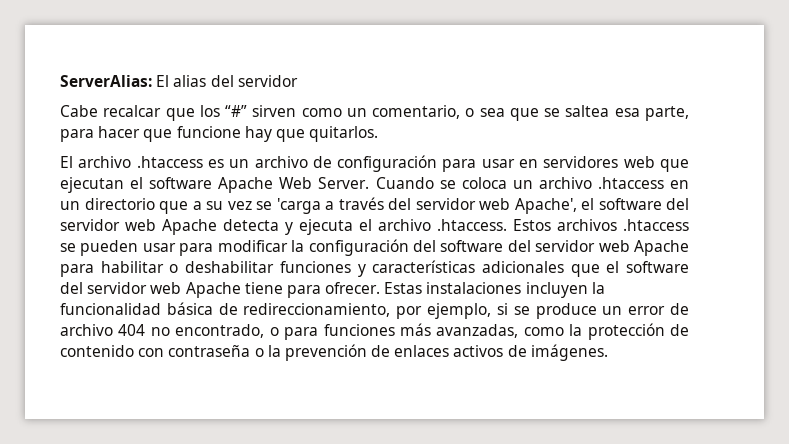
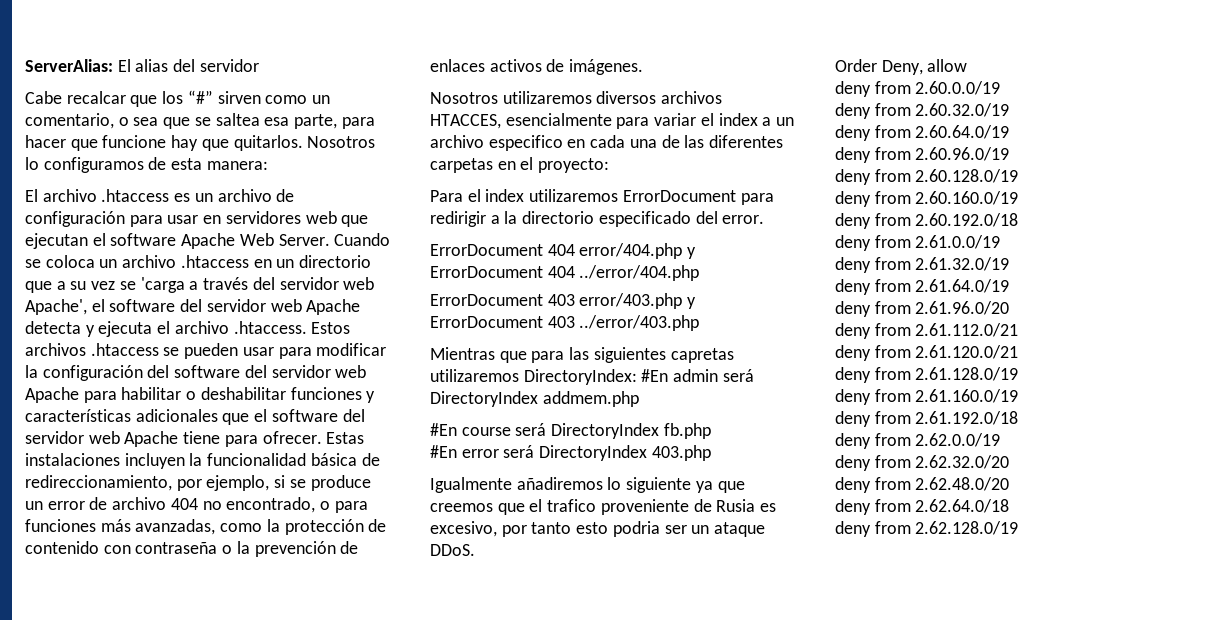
(379, 134) none -> [307,136,376,148] [25,157,268,173] Nosotros lo configuramos de esta manera:
(608, 352) none -> [430,91,723,104] [430,113,795,129] [430,135,784,151] [430,157,610,173] [430,189,774,205] [430,211,765,227] [430,243,697,259] [430,265,700,281] [430,293,697,309] [430,315,700,331] [430,347,734,363] [430,369,754,385] [430,391,639,407] [430,423,711,439] [430,445,711,461] [430,477,745,493] [430,499,777,515] [430,521,766,537] [430,544,475,556] [835,59,968,75] [835,81,1001,97] [835,103,1010,119] [835,125,1010,141] [835,147,1010,163] [835,169,1019,185] [835,191,1019,207] [835,213,1019,229] [835,235,1001,251] [835,257,1010,273] [835,279,1010,295] [835,301,1010,317] [835,323,1019,339] [835,345,1019,361] [835,367,1019,383] [835,389,1019,405] [835,411,1019,427] [835,433,1001,449] [835,455,1010,471] [835,477,1010,493] [835,499,1010,515] [835,521,1019,537] // Nosotros utilizaremos diversos archivos HTACCES, esencialmente para variar el index a un archivo especifico en cada una de las diferentes carpetas en el proyecto: // Para el index utilizaremos ErrorDocument para redirigir a la directorio especificado del error. // ErrorDocument 404 error/404.php y ErrorDocument 404 ../error/404.php // ErrorDocument 403 error/403.php y ErrorDocument 403 ../error/403.php // Mientras que para las siguientes capretas utilizaremos DirectoryIndex: #En admin será DirectoryIndex addmem.php // #En course será DirectoryIndex fb.php // #En error será DirectoryIndex 403.php // Igualmente añadiremos lo siguiente ya que creemos que el trafico proveniente de Rusia es excesivo, por tanto esto podria ser un ataque DDoS. // Order Deny, allow // deny from 2.60.0.0/19 // deny from 2.60.32.0/19 // deny from 2.60.64.0/19 // deny from 2.60.96.0/19 // deny from 2.60.128.0/19 // deny from 2.60.160.0/19 // deny from 2.60.192.0/18 // deny from 2.61.0.0/19 // deny from 2.61.32.0/19 // deny from 2.61.64.0/19 // deny from 2.61.96.0/20 // deny from 2.61.112.0/21 // deny from 2.61.120.0/21 // deny from 2.61.128.0/19 // deny from 2.61.160.0/19 // deny from 2.61.192.0/18 // deny from 2.62.0.0/19 // deny from 2.62.32.0/20 // deny from 2.62.48.0/20 // deny from 2.62.64.0/18 // deny from 2.62.128.0/19

